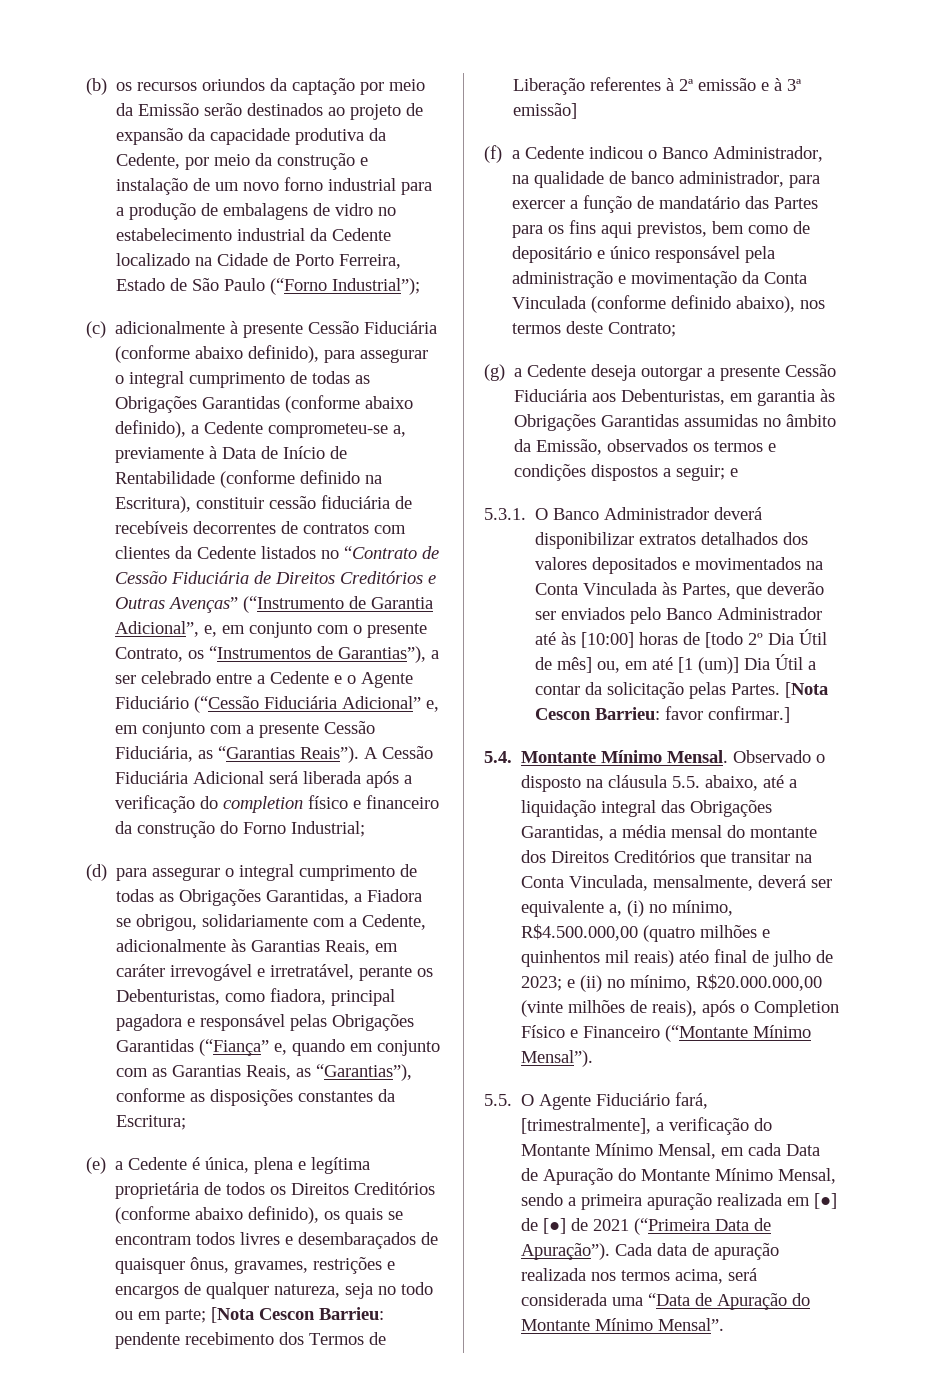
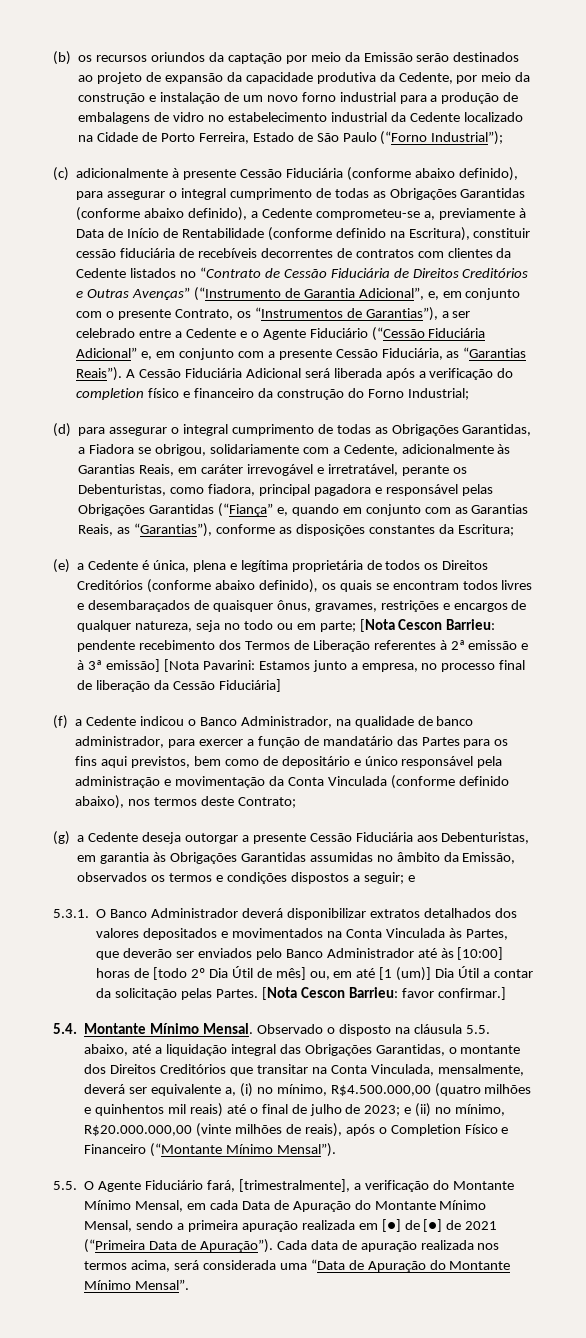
(578, 111) none -> [163,659,526,672] [77,679,281,692] [Nota Pavarini: Estamos junto a empresa, no processo final de liberação da Cessão Fiduciária]
[609,825,746,838] a média mensal do -> [448,1047,457,1054] o
[679,950,710,963] atéo -> [226,1104,258,1114] até o

